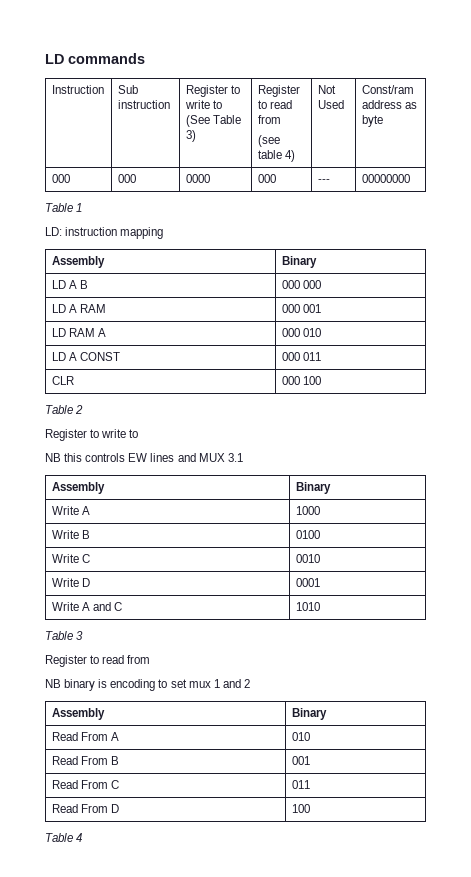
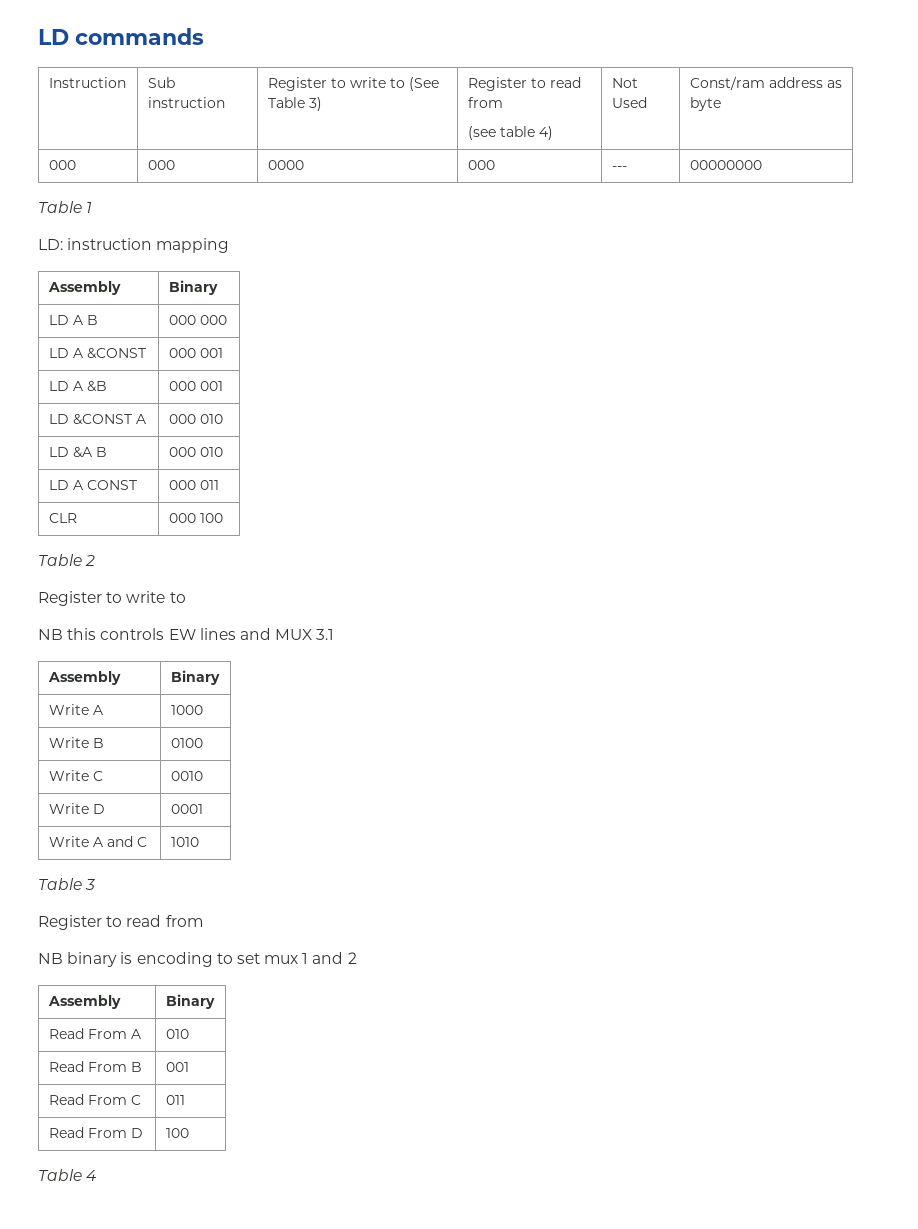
[80,304,107,313] [281,304,322,313] [51,328,107,337] RAM | 000 001 // LD RAM A -> [86,348,146,359] [168,348,223,358] [48,381,107,392] [168,381,223,391] [48,414,146,425] [168,414,223,424] [48,447,107,458] &CONST | 000 001 // LD A &B | 000 001 // LD &CONST A | 000 010 // LD &A B

